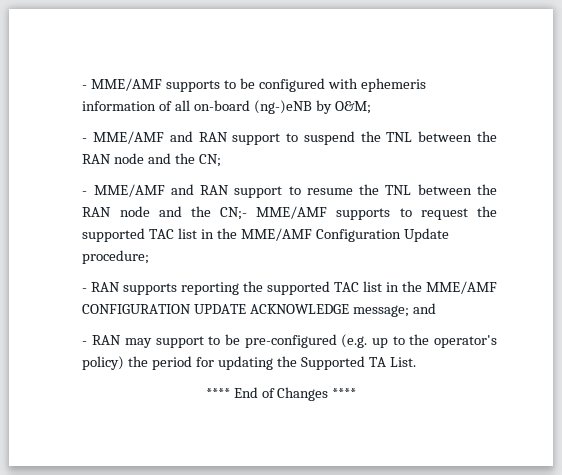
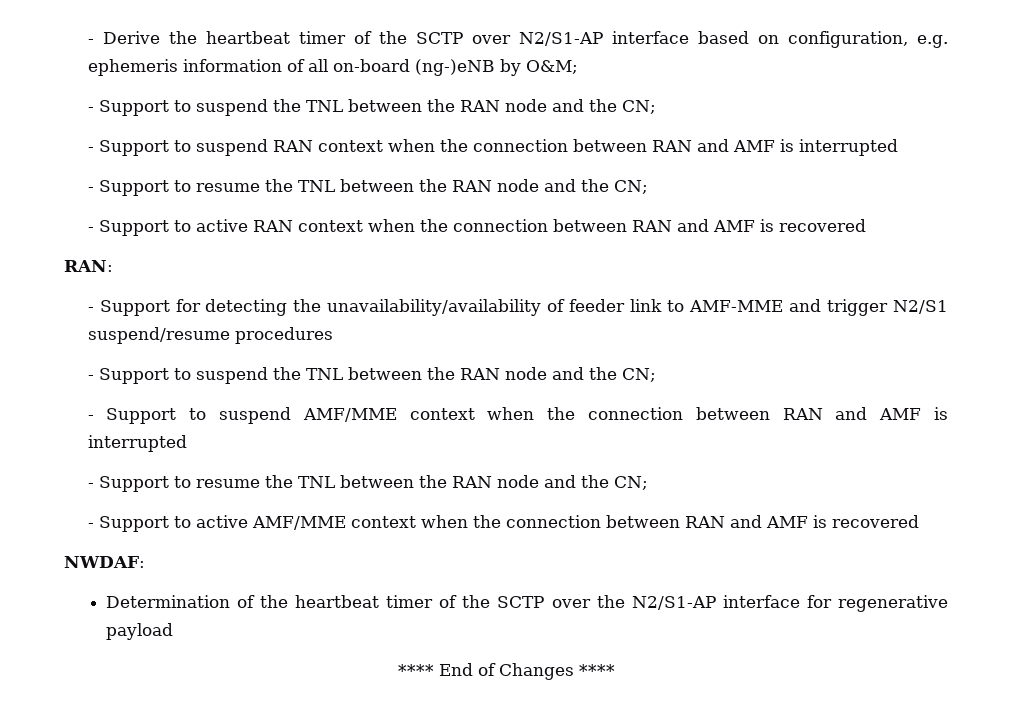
[82,78,358,92] - MME/AMF supports to be configured with -> [87,31,949,48] - Derive the heartbeat timer of the SCTP over N2/S1-AP interface based on configuration, e.g.
[93,131,281,145] MME/AMF and RAN support -> [98,100,169,116] Support
[93,184,283,198] MME/AMF and RAN support -> [98,139,898,156] [87,180,169,196] Support to suspend RAN context when the connection between RAN and AMF is interrupted // - Support
[220,206,497,220] [82,228,449,242] [82,250,150,264] [82,281,497,295] [82,303,437,317] [82,334,497,348] [82,356,416,370] CN;- MME/AMF supports to request the supported TAC list in the MME/AMF Configuration Update procedure; // - RAN supports reporting the supported TAC list in the MME/AMF CONFIGURATION UPDATE ACKNOWLEDGE message; and // - RAN may support to be pre-configured (e.g. up to the operator's policy) the period for updating the Supported TA List. -> [613,180,648,194] [87,219,866,236] [64,260,113,272] [87,299,948,316] [87,327,333,344] [87,367,656,384] [87,407,948,424] [87,435,187,452] [87,475,648,492] [87,515,919,532] [64,556,145,568] [105,595,948,612] [105,623,173,640] CN; // - Support to active RAN context when the connection between RAN and AMF is recovered // RAN: // - Support for detecting the unavailability/availability of feeder link to AMF-MME and trigger N2/S1 suspend/resume procedures // - Support to suspend the TNL between the RAN node and the CN; // - Support to suspend AMF/MME context when the connection between RAN and AMF is interrupted // - Support to resume the TNL between the RAN node and the CN; // - Support to active AMF/MME context when the connection between RAN and AMF is recovered // NWDAF: // Determination of the heartbeat timer of the SCTP over the N2/S1-AP interface for regenerative payload

